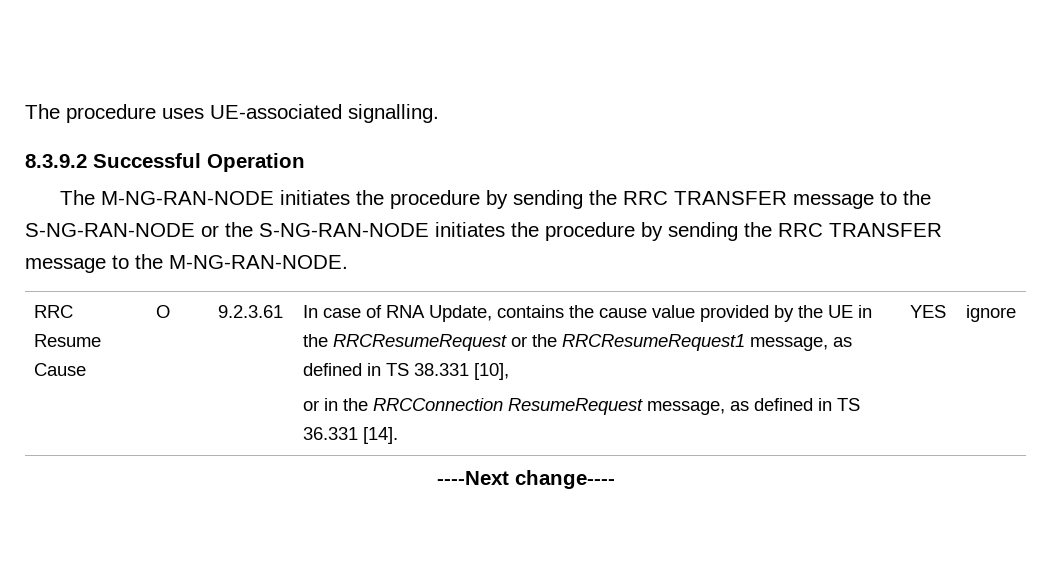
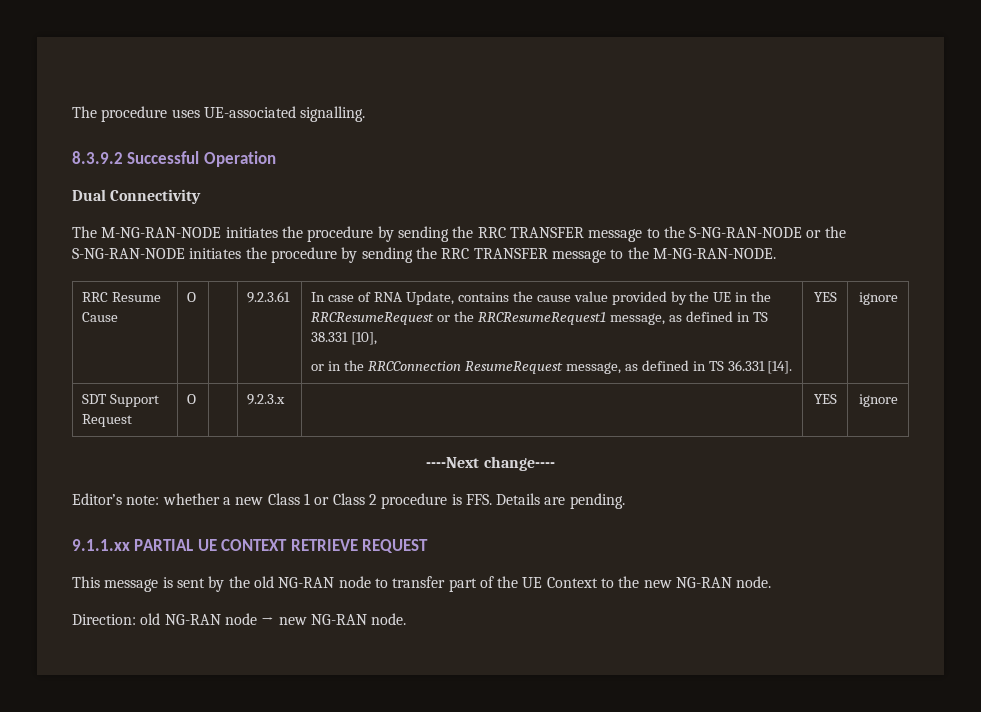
(305, 162) none -> [72,189,202,204] // Dual Connectivity
[436,470,615,489] // ----Next change---- -> [82,394,160,407] [82,414,133,427] [187,394,197,404] [247,394,286,405] [813,394,837,404] [858,394,898,407] [426,456,555,471] [72,493,625,509] [72,539,429,553] [72,576,772,592] [72,613,407,625] // SDT Support Request | O | | 9.2.3.x | | YES | ignore // ----Next change---- // Editor’s note: whether a new Class 1 or Class 2 procedure is FFS. Details are pending. // 9.1.1.xx PARTIAL UE CONTEXT RETRIEVE REQUEST // This message is sent by the old NG-RAN node to transfer part of the UE Context to the new NG-RAN node. // Direction: old NG-RAN node → new NG-RAN node.

